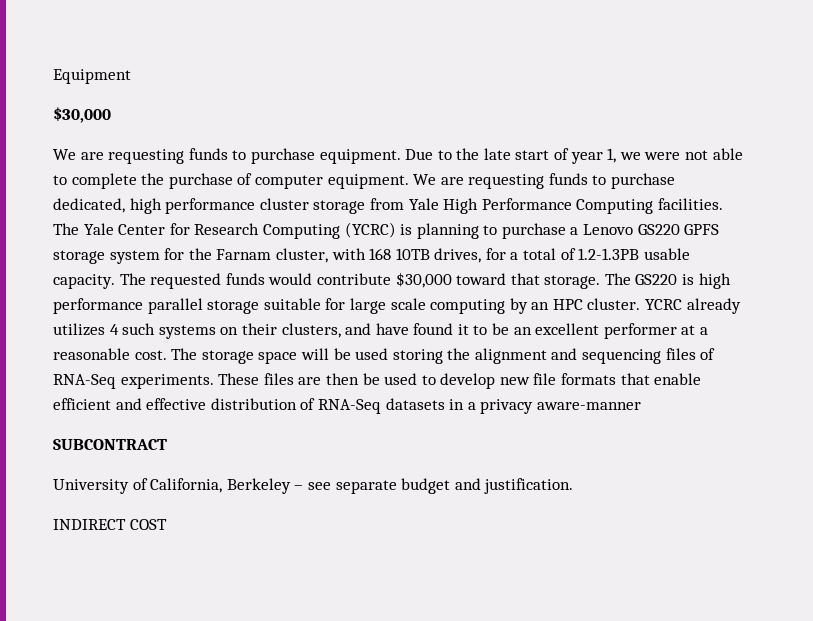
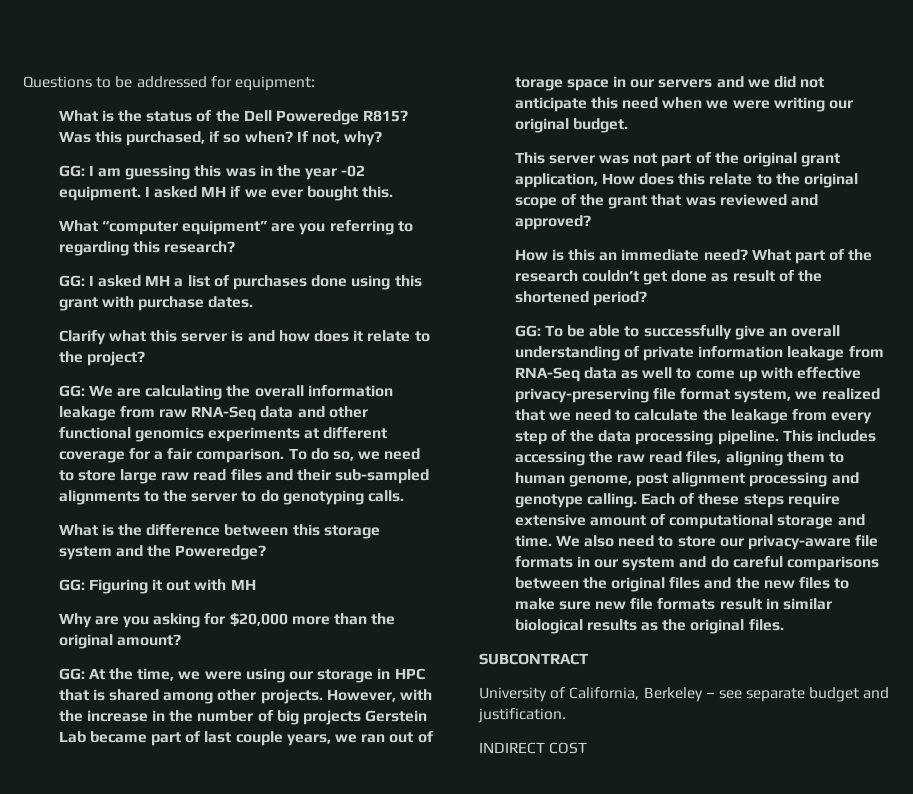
[53,69,131,84] [53,107,111,123] [53,148,743,164] [53,173,676,189] [53,198,723,214] [53,222,720,239] [53,248,690,264] [53,272,731,289] [53,298,741,314] [53,323,709,339] [53,348,716,364] [53,373,702,389] [53,398,641,414] Equipment // $30,000 // We are requesting funds to purchase equipment. Due to the late start of year 1, we were not able to complete the purchase of computer equipment. We are requesting funds to purchase dedicated, high performance cluster storage from Yale High Performance Computing facilities. The Yale Center for Research Computing (YCRC) is planning to purchase a Lenovo GS220 GPFS storage system for the Farnam cluster, with 168 10TB drives, for a total of 1.2-1.3PB usable capacity. The requested funds would contribute $30,000 toward that storage. The GS220 is high performance parallel storage suitable for large scale computing by an HPC cluster. YCRC already utilizes 4 such systems on their clusters, and have found it to be an excellent performer at a reasonable cost. The storage space will be used storing the alignment and sequencing files of RNA-Seq experiments. These files are then be used to develop new file formats that enable efficient and effective distribution of RNA-Seq datasets in a privacy aware-manner -> [23,76,315,91] [58,110,409,125] [58,131,383,146] [58,165,366,180] [58,186,394,201] [58,220,413,235] [58,241,236,256] [58,275,422,290] [58,296,254,311] [58,330,430,345] [58,351,145,366] [58,385,393,400] [58,406,368,421] [58,427,388,442] [58,448,421,463] [58,469,430,484] [58,490,404,505] [58,524,380,539] [58,545,267,560] [58,579,256,594] [58,613,396,628] [58,634,181,649] [58,668,425,683] [58,689,432,704] [58,710,428,725] [58,731,434,746] [514,76,825,91] [514,97,853,112] [514,118,628,133] [514,152,841,167] [514,173,858,188] [514,194,818,209] [514,215,591,230] [514,249,873,264] [514,270,822,285] [514,291,647,306] [514,325,841,340] [514,346,884,361] [514,367,862,382] [514,388,880,403] [514,409,873,424] [514,430,876,445] [514,451,844,466] [514,472,859,487] [514,493,840,508] [514,514,865,529] [514,535,879,550] [514,556,879,571] [514,577,850,592] [514,598,832,610] [514,619,784,634] Questions to be addressed for equipment: // What is the status of the Dell Poweredge R815? Was this purchased, if so when? If not, why? // GG: I am guessing this was in the year -02 equipment. I asked MH if we ever bought this. // What “computer equipment” are you referring to regarding this research? // GG: I asked MH a list of purchases done using this grant with purchase dates. // Clarify what this server is and how does it relate to the project? // GG: We are calculating the overall information leakage from raw RNA-Seq data and other functional genomics experiments at different coverage for a fair comparison. To do so, we need to store large raw read files and their sub-sampled alignments to the server to do genotyping calls. // What is the difference between this storage system and the Poweredge? // GG: Figuring it out with MH // Why are you asking for $20,000 more than the original amount? // GG: At the time, we were using our storage in HPC that is shared among other projects. However, with the increase in the number of big projects Gerstein Lab became part of last couple years, we ran out of torage space in our servers and we did not anticipate this need when we were writing our original budget. // This server was not part of the original grant application, How does this relate to the original scope of the grant that was reviewed and approved? // How is this an immediate need? What part of the research couldn’t get done as result of the shortened period? // GG: To be able to successfully give an overall understanding of private information leakage from RNA-Seq data as well to come up with effective privacy-preserving file format system, we realized that we need to calculate the leakage from every step of the data processing pipeline. This includes accessing the raw read files, aligning them to human genome, post alignment processing and genotype calling. Each of these steps require extensive amount of computational storage and time. We also need to store our privacy-aware file formats in our system and do careful comparisons between the original files and the new files to make sure new file formats result in similar biological results as the original files.

